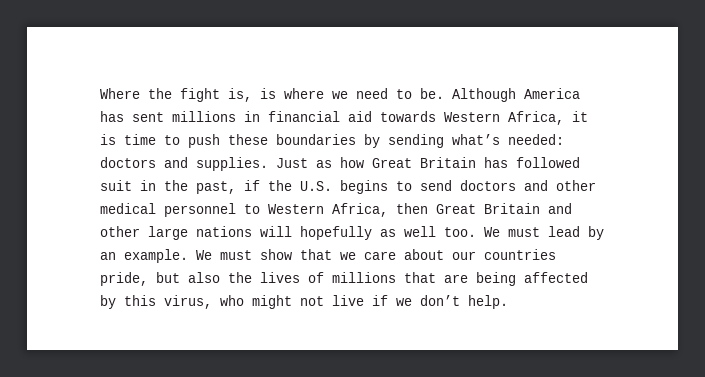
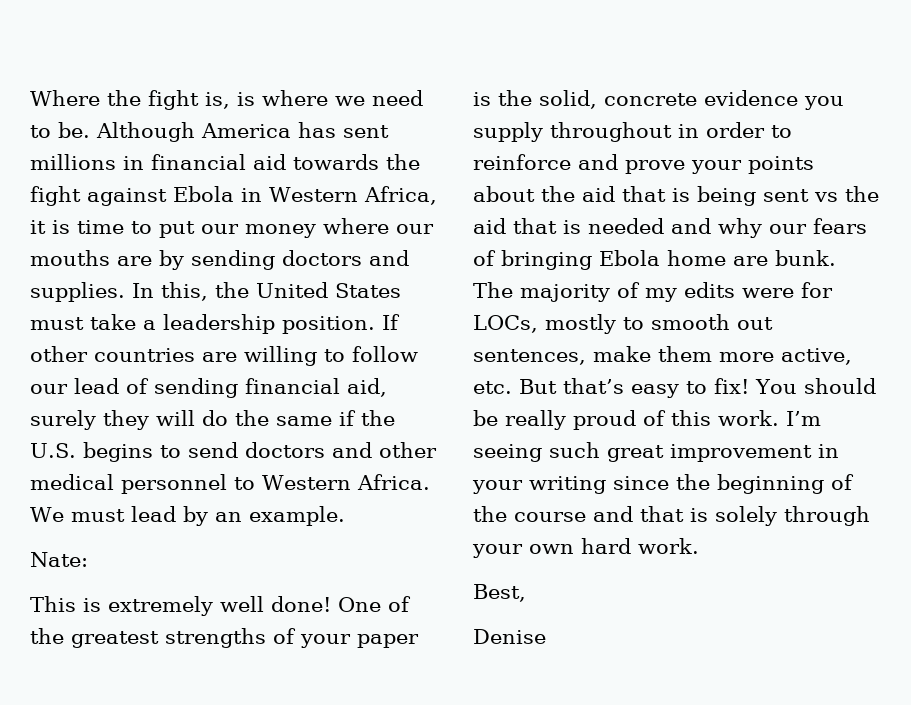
(436, 116) none -> [386,154,420,170] [30,186,262,206] the fight against Ebola in
[188,134,564,148] [100,157,580,171] [100,180,236,194] push these boundaries by sending what’s needed: doctors and supplies. Just as how Great Britain has followed suit in the past, -> [159,218,434,238] [30,250,409,270] [30,282,401,302] [30,314,400,334] [30,346,418,366] [30,378,387,398] [30,410,332,430] put our money where our mouths are by sending doctors and supplies. In this, the United States must take a leadership position. If other countries are willing to follow our lead of sending financial aid, surely they will do the same
[332,203,572,217] [100,226,476,240] Africa, then Great Britain and other large nations will hopefully as well too. -> [356,474,430,490] Africa.
[196,249,556,260] [100,272,588,286] [100,295,508,309] We must show that we care about our countries pride, but also the lives of millions that are being affected by this virus, who might not live if we don’t help. -> [30,552,88,567] [30,596,411,616] [30,628,419,648] [473,90,844,110] [473,122,792,142] [473,154,814,174] [473,186,879,206] [473,218,867,238] [473,250,836,270] [473,282,833,302] [473,314,773,334] [473,346,852,365] [473,378,876,398] [473,410,821,430] [473,442,839,462] [472,474,854,494] [473,506,870,526] [472,538,699,558] [473,584,526,602] [473,629,546,644] // Nate: // This is extremely well done! One of the greatest strengths of your paper is the solid, concrete evidence you supply throughout in order to reinforce and prove your points about the aid that is being sent vs the aid that is needed and why our fears of bringing Ebola home are bunk. The majority of my edits were for LOCs, mostly to smooth out sentences, make them more active, etc. But that’s easy to fix! You should be really proud of this work. I’m seeing such great improvement in your writing since the beginning of the course and that is solely through your own hard work. // Best, // Denise

